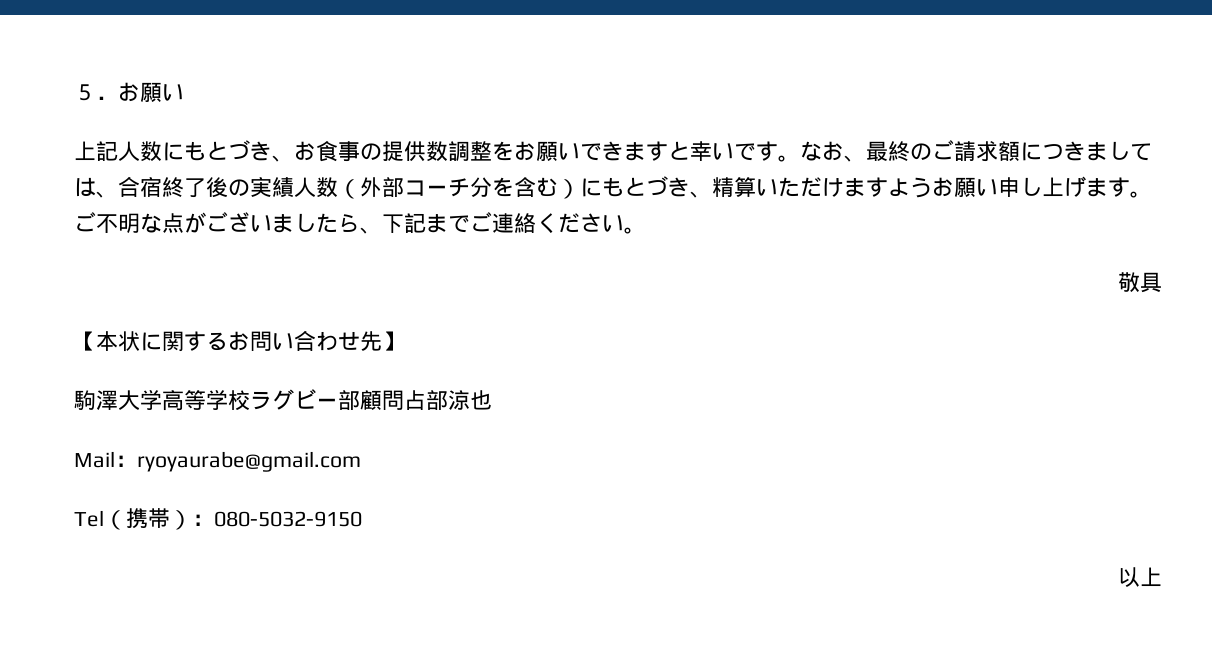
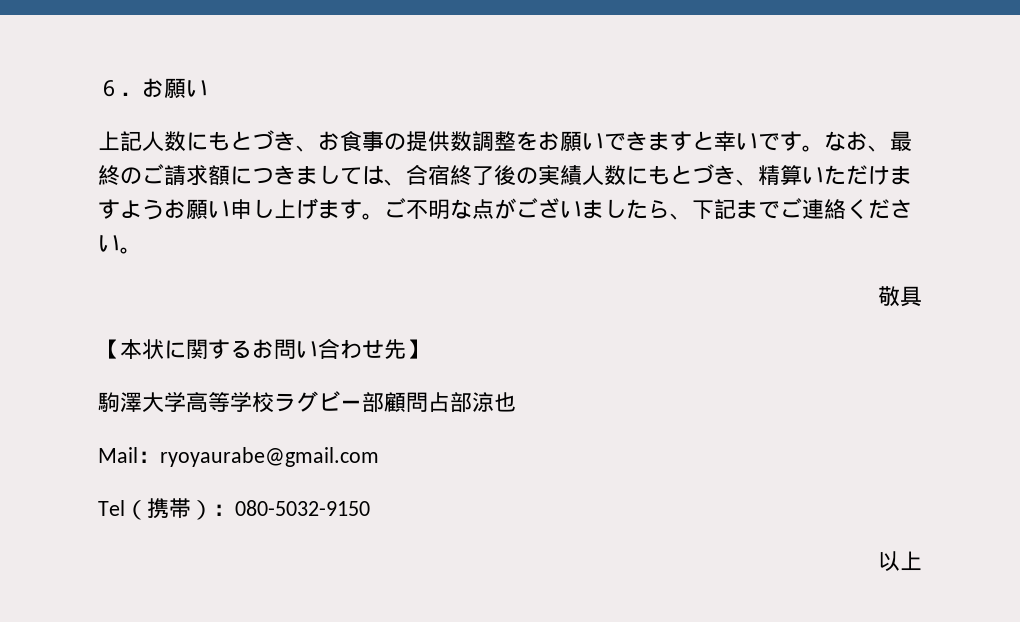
[74,84,96,101] ５ -> [98,80,120,97] ６
[338,177,580,199] （外部コーチ分を含む） -> (626, 175) none

